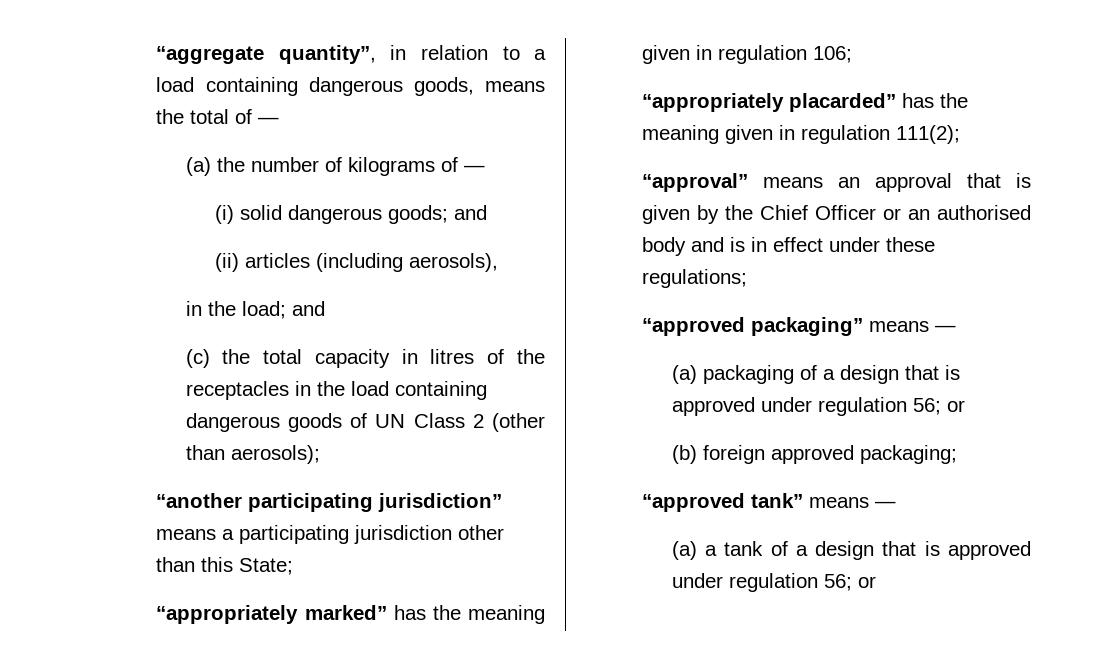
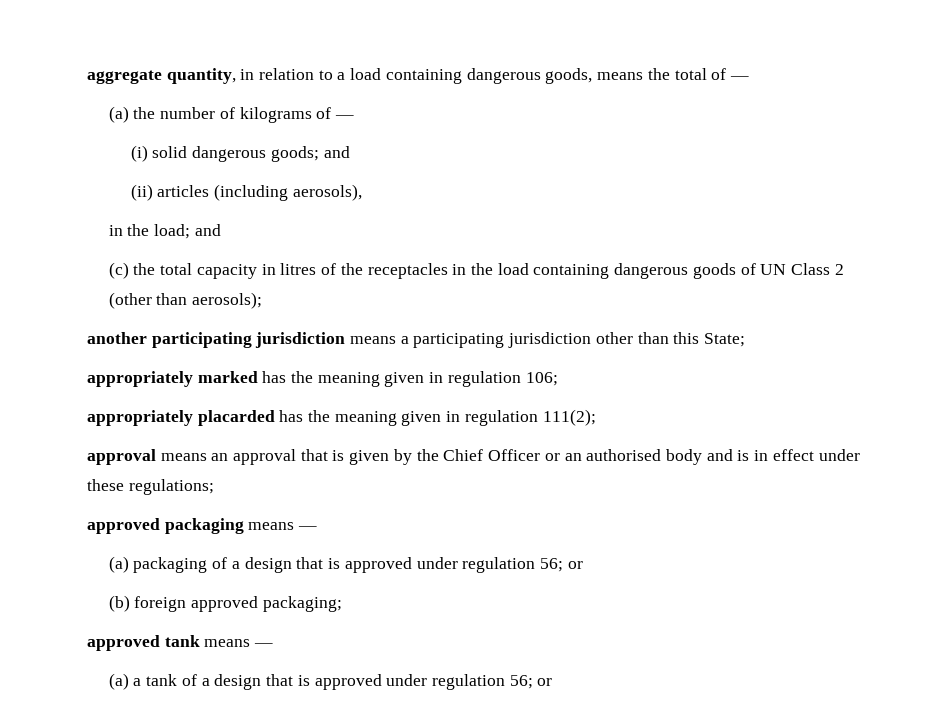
[156,45,376,64] “aggregate quantity”, -> [86,68,236,84] aggregate quantity,
[156,493,503,512] “another participating jurisdiction” -> [86,332,346,348] another participating jurisdiction
[156,605,387,624] “appropriately marked” -> [86,371,258,387] appropriately marked
[642,93,897,112] “appropriately placarded” -> [86,410,275,426] appropriately placarded
[642,173,749,192] “approval” -> [86,449,156,465] approval
[642,317,864,336] “approved packaging” -> [86,518,244,534] approved packaging
[642,493,804,512] “approved tank” -> [86,635,200,651] approved tank

